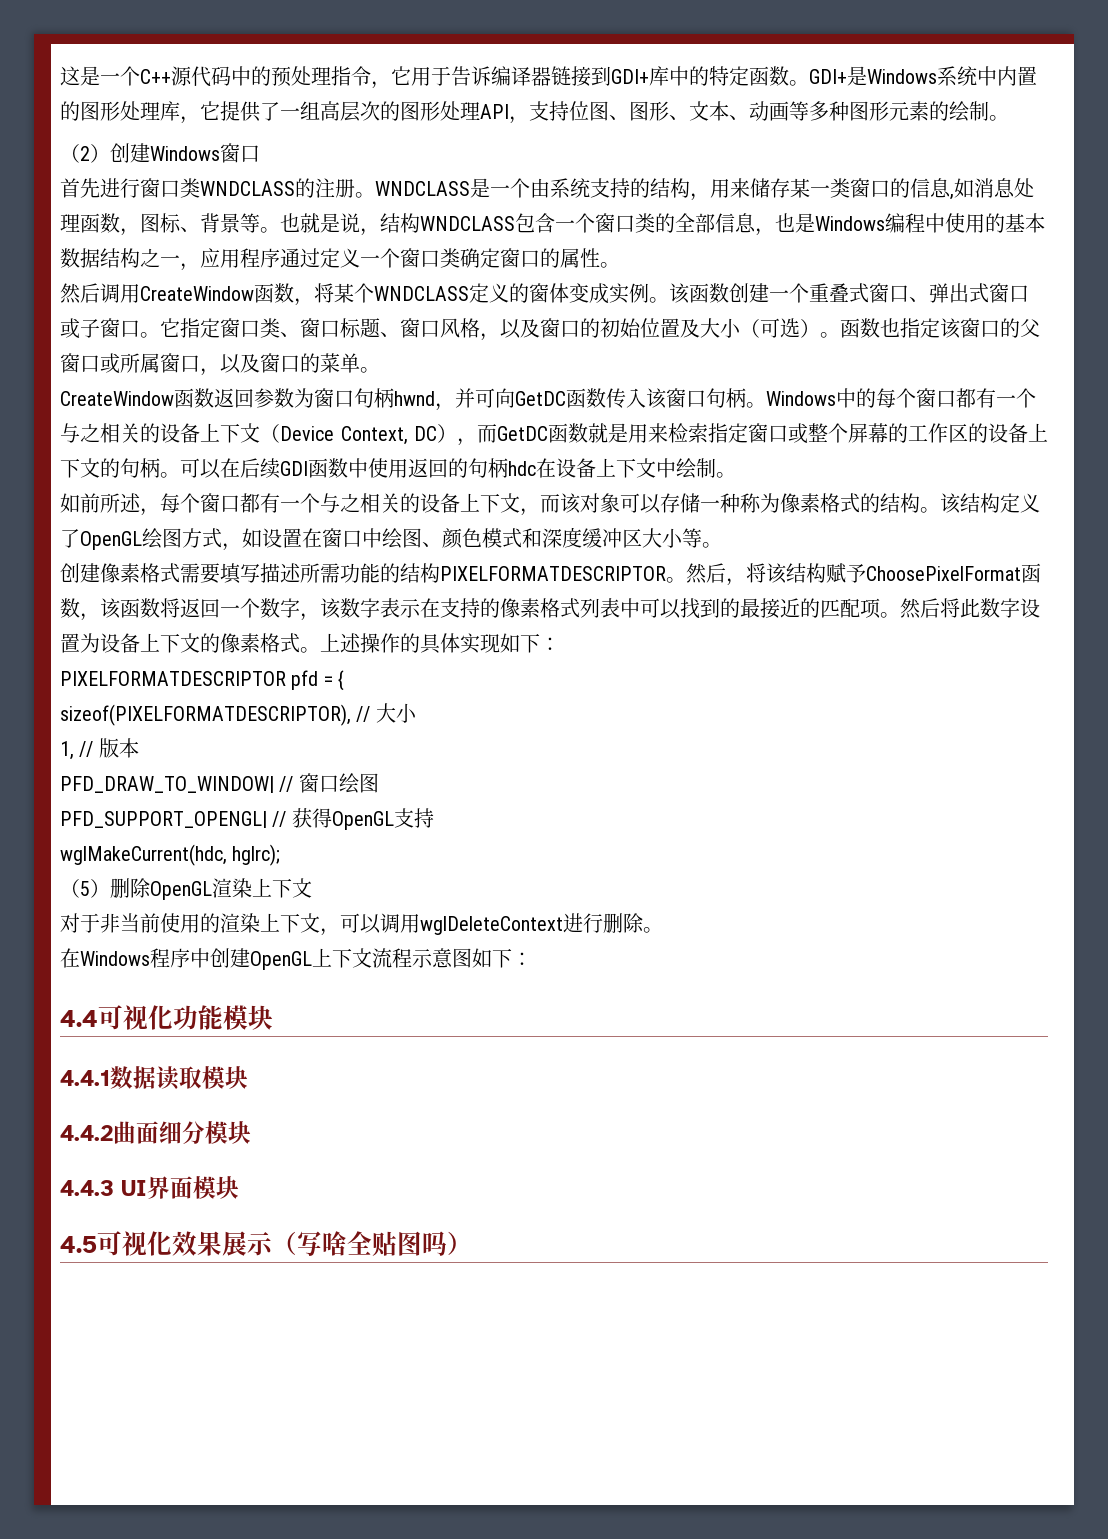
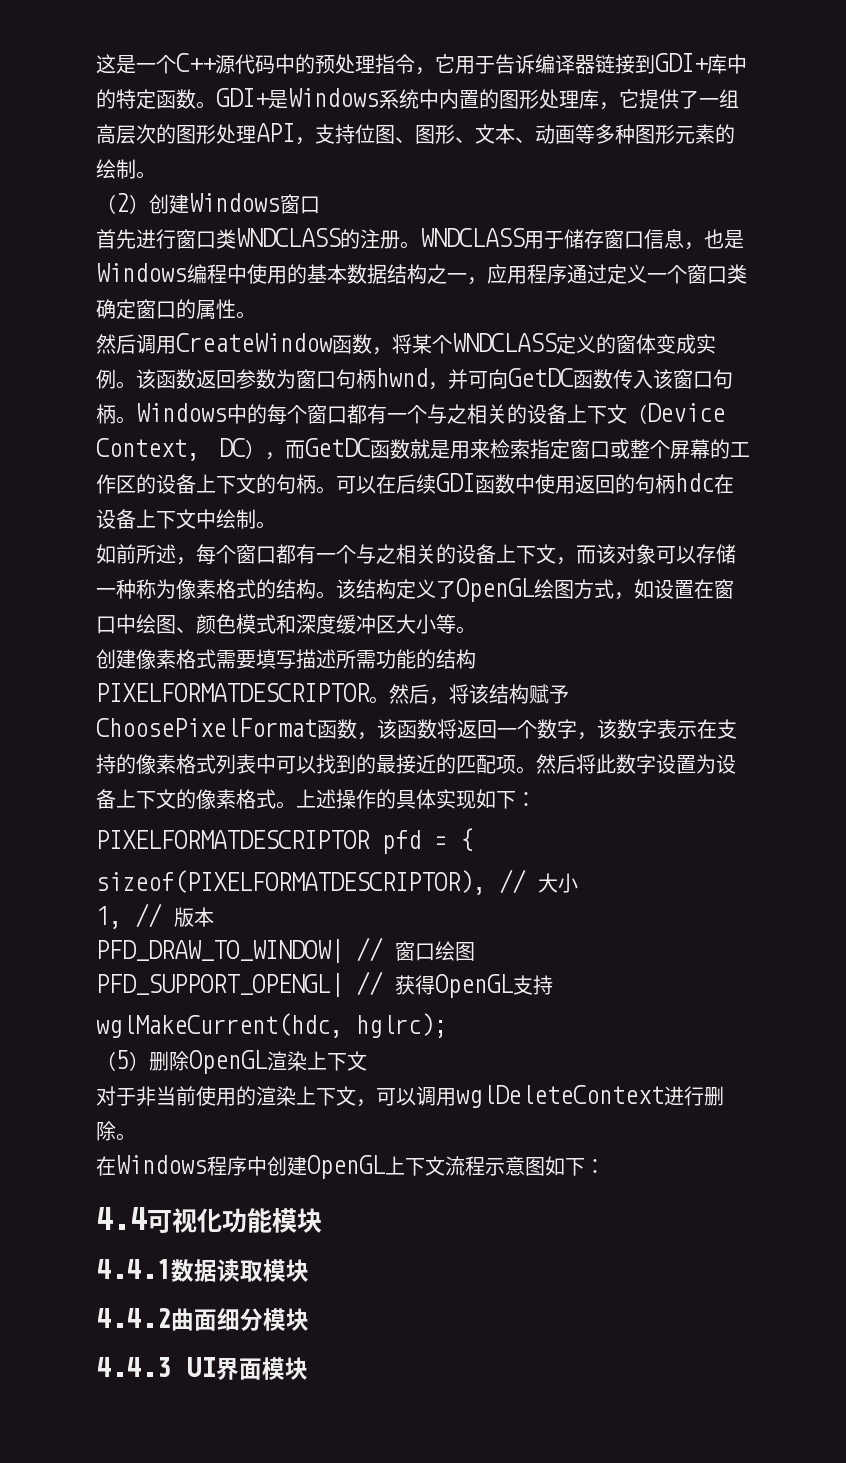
[470,178,1034,201] [60,213,715,236] 是一个由系统支持的结构，用来储存某一类窗口的信息,如消息处理函数，图标、背景等。也就是说，结构WNDCLASS包含一个窗口类的全部 -> [524,229,644,249] 用于储存窗口
[729,283,1029,303] [60,318,1040,341] [60,353,380,376] [60,388,214,408] 创建一个重叠式窗口、弹出式窗口或子窗口。它指定窗口类、窗口标题、窗口风格，以及窗口的初始位置及大小（可选）。函数也指定该窗口的父窗口或所属窗口，以及窗口的菜单。 // CreateWindow函数 -> (196, 379) none
[60,1231,472,1256] // 4.5可视化效果展示（写啥全贴图吗） -> (308, 1368) none

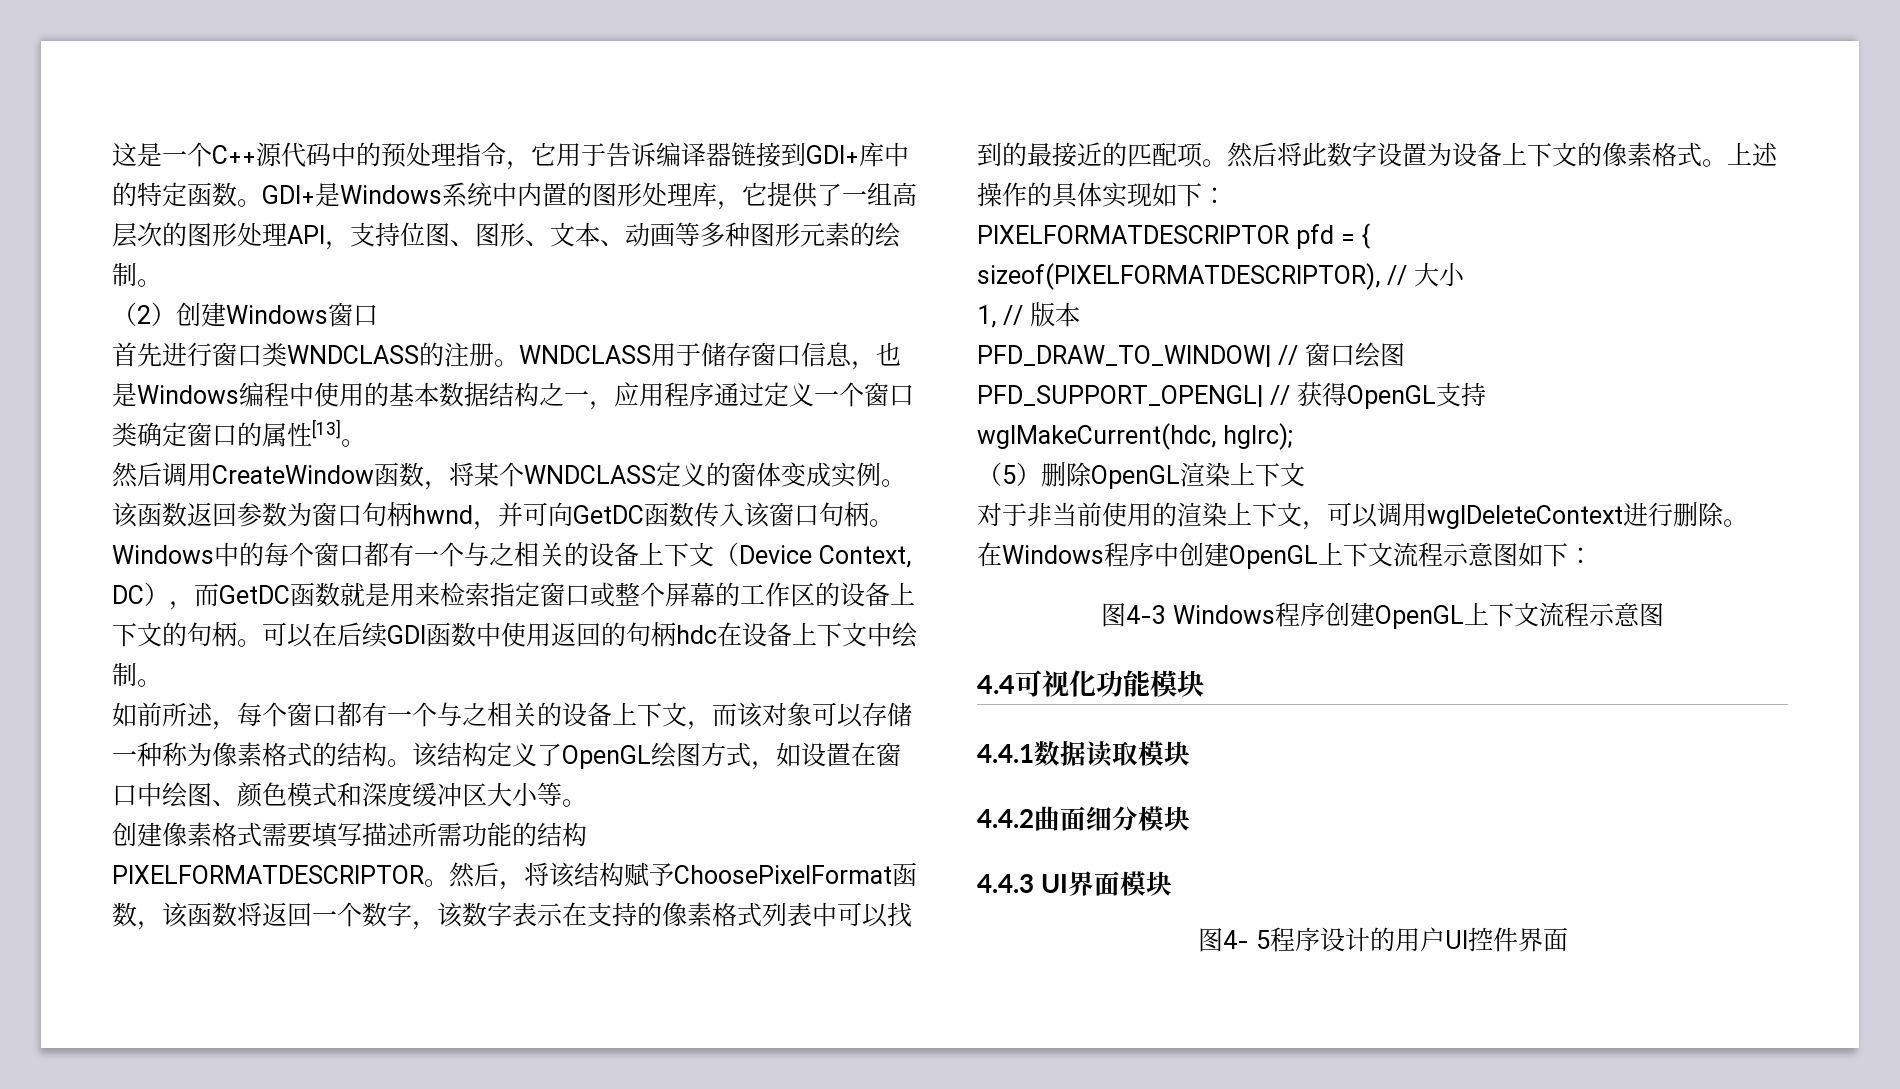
(236, 309) none -> [312,419,341,439] [13]
(605, 1166) none -> [1101,602,1664,629] // 图4-3 Windows程序创建OpenGL上下文流程示意图
(308, 1368) none -> [1197,927,1568,952] // 图4- 5程序设计的用户UI控件界面

